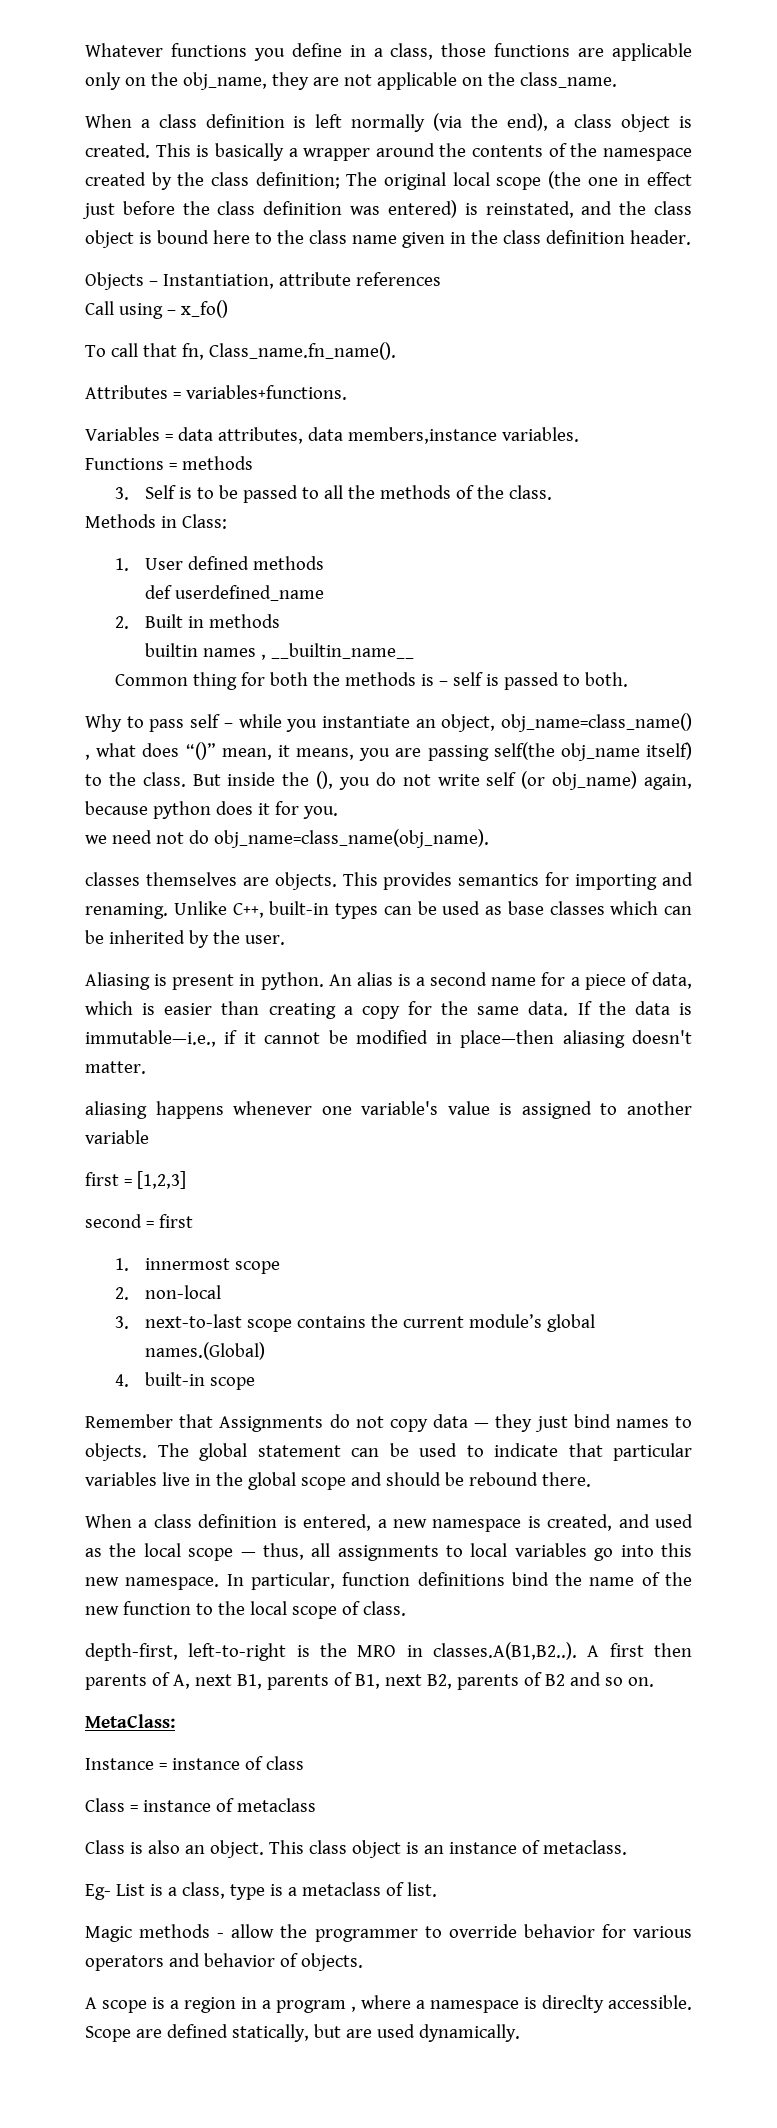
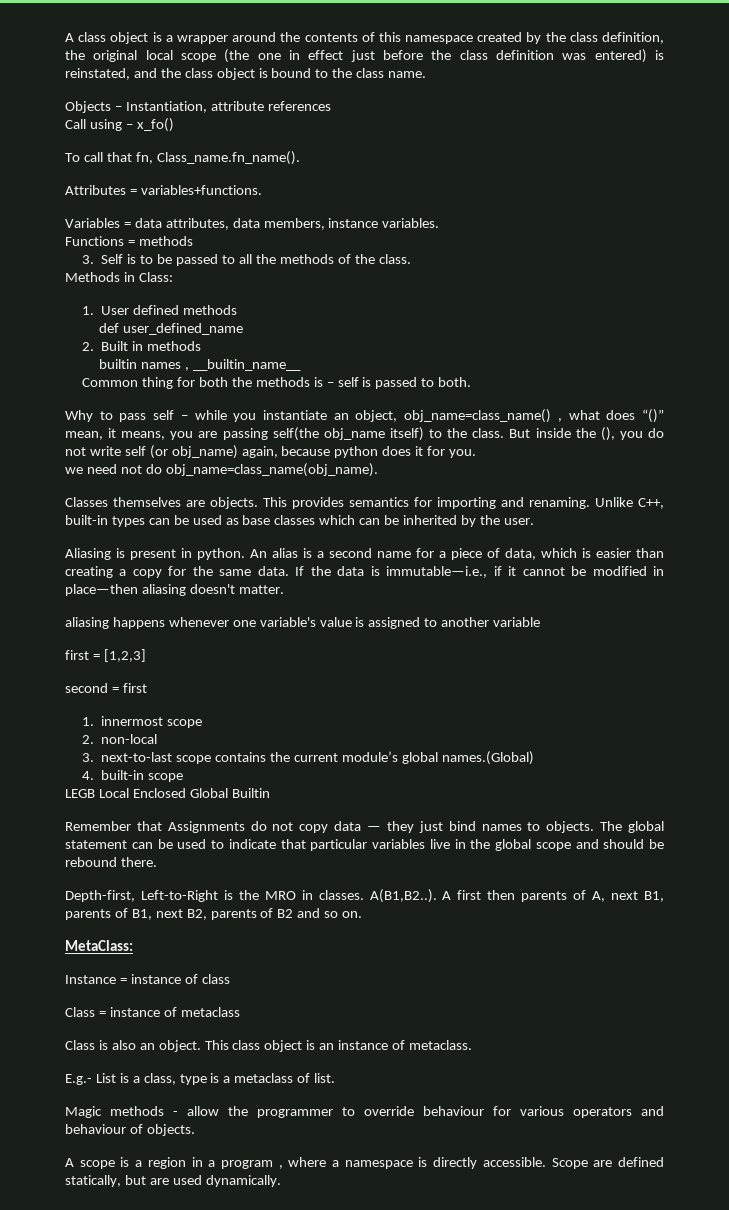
[85,43,692,61] [85,72,617,90] [85,113,692,132] [85,143,284,161] Whatever functions you define in a class, those functions are applicable only on the obj_name, they are not applicable on the class_name. // When a class definition is left normally (via the end), a class object is created. This is basically -> [65,32,162,44] A class object is
[570,143,598,157] the -> [378,32,401,42] this
[255,172,378,189] definition; The -> [602,32,664,44] [65,50,85,60] definition, the
[212,230,250,244] here -> (312, 73) none
[351,230,691,248] name given in the class definition header. -> [388,71,427,78] name.
[347,427,497,444] members,instance -> [263,218,379,230] members, instance
[174,585,324,601] userdefined_name -> [123,323,244,335] user_defined_name
[85,872,140,886] classes -> [65,497,108,507] Classes
(255, 1383) none -> [65,788,270,798] // LEGB Local Enclosed Global Builtin
[85,1514,693,1532] [85,1543,693,1561] [85,1572,692,1590] [85,1601,406,1619] [85,1643,287,1661] When a class definition is entered, a new namespace is created, and used as the local scope — thus, all assignments to local variables go into this new namespace. In particular, function definitions bind the name of the new function to the local scope of class. // depth-first, left-to-right -> [65,890,218,902] Depth-first, Left-to-Right
[432,1642,577,1660] classes.A(B1,B2..). -> [318,889,437,903] classes. A(B1,B2..).
[85,1884,111,1900] Eg- -> [65,1074,92,1085] E.g.-
[523,1924,595,1938] behavior -> [423,1106,484,1116] behaviour
[203,1953,275,1967] behavior -> [65,1124,126,1134] behaviour
[542,1995,604,2013] direclty -> [433,1157,478,1169] directly

